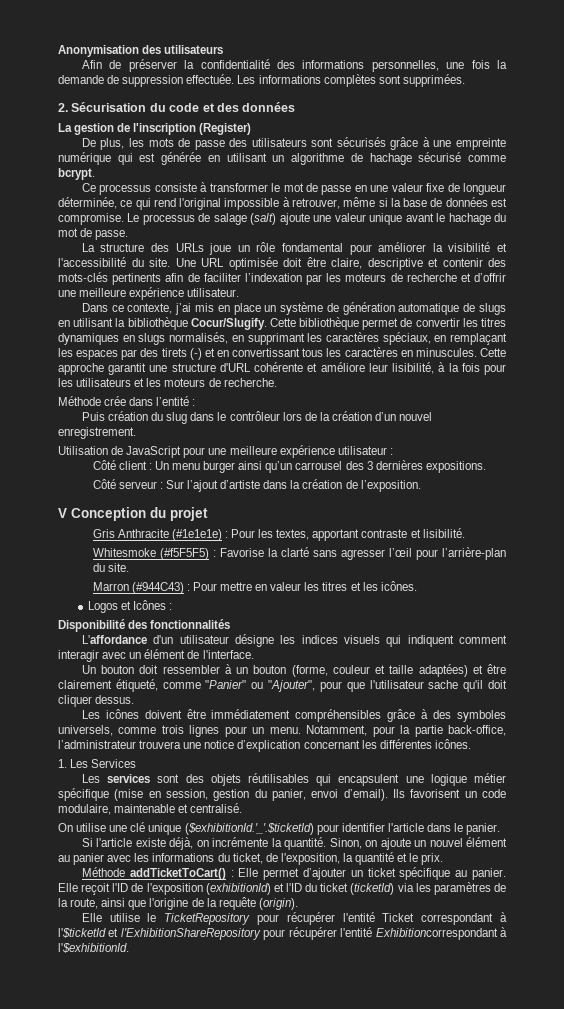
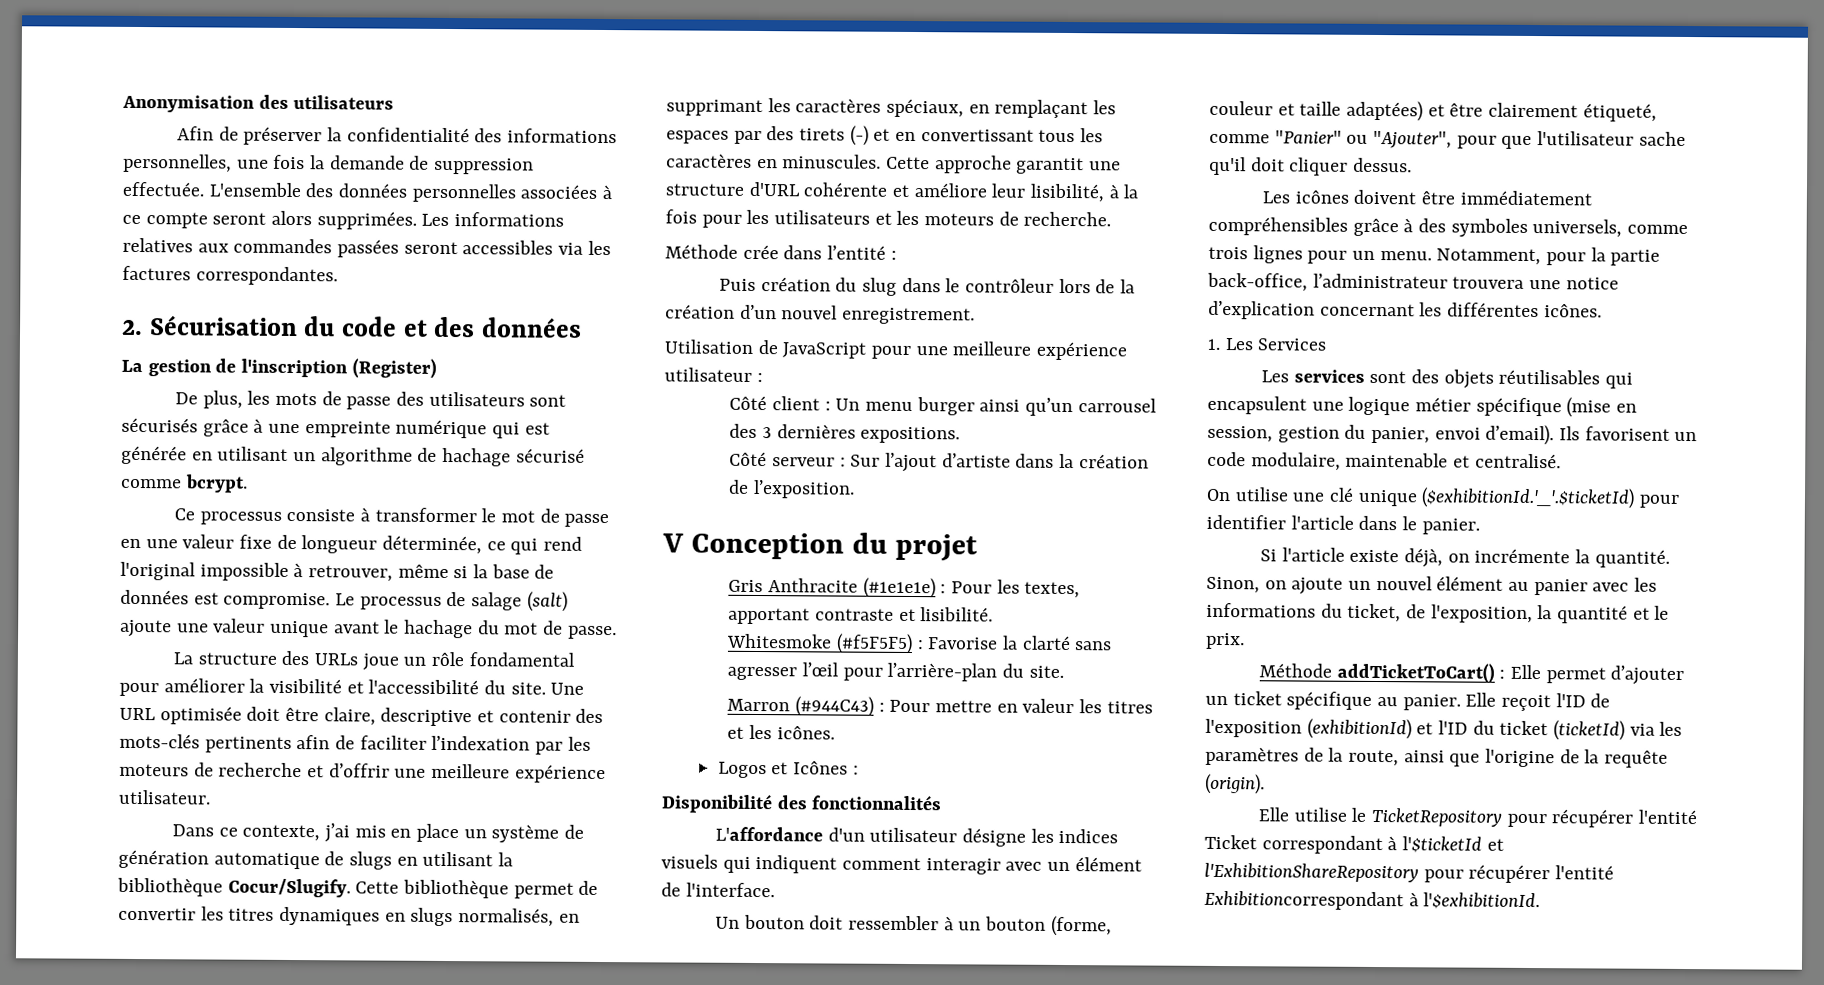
[237,74,465,87] Les informations complètes sont supprimées. -> [208,182,613,203] [122,210,565,230] [122,237,611,258] [122,265,338,286] L'ensemble des données personnelles associées à ce compte seront alors supprimées. Les informations relatives aux commandes passées seront accessibles via les factures correspondantes.

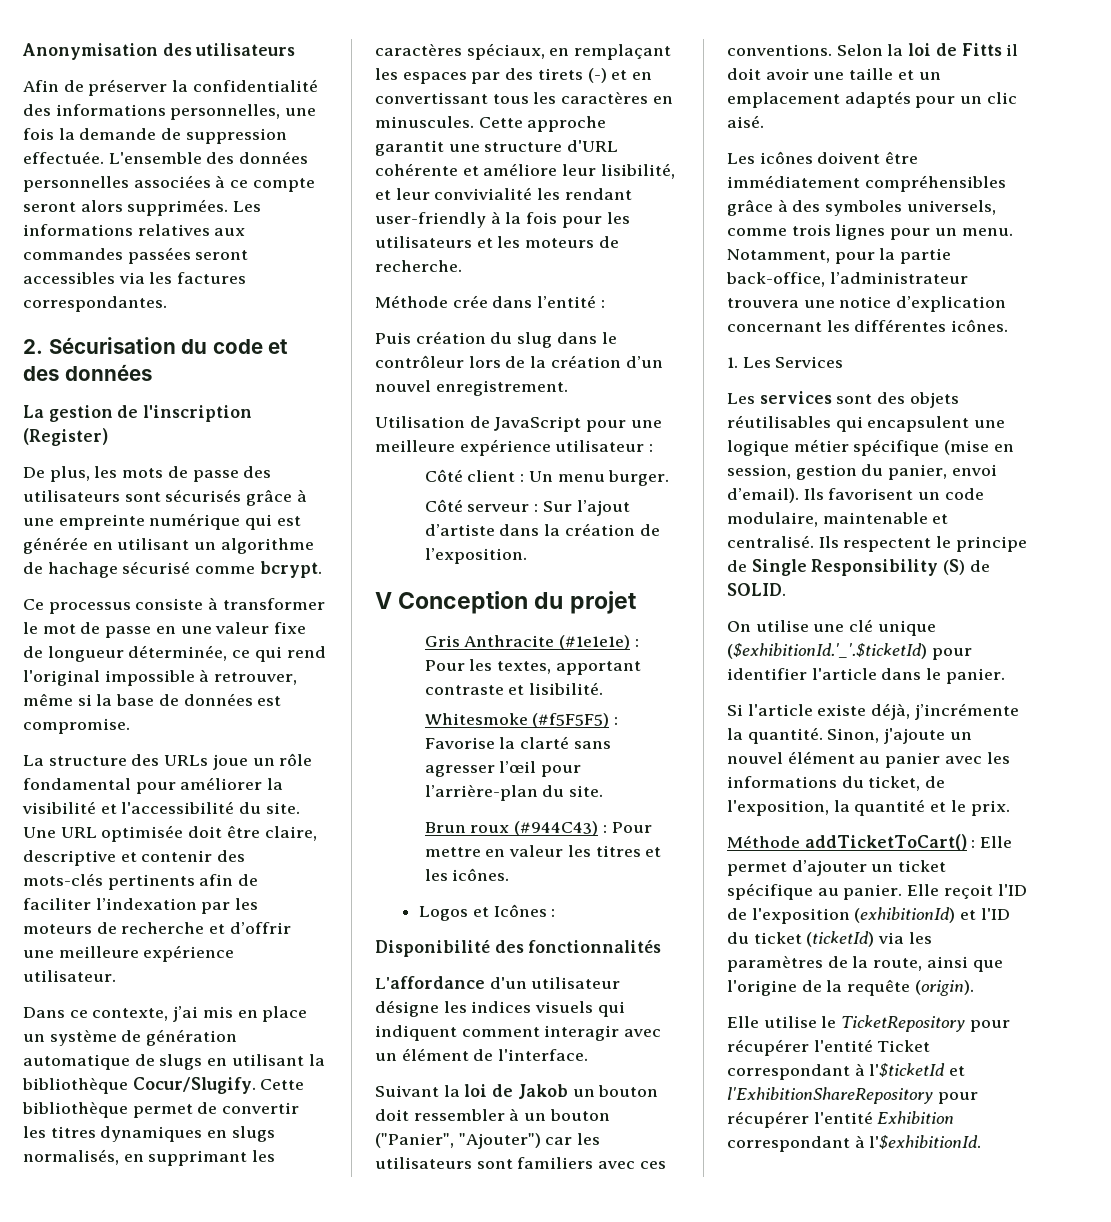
[335,591,568,612] [120,618,617,640] Le processus de salage (salt) ajoute une valeur unique avant le hachage du mot de passe. -> (130, 726) none
(1105, 193) none -> [375,187,632,200] [375,212,486,228] et leur convivialité les rendant user-friendly
[916,397,1157,417] [729,423,961,444] burger ainsi qu’un carrousel des 3 dernières expositions. -> [608,470,670,486] burger.
[727,698,791,712] Marron -> [424,822,510,833] Brun roux
[714,916,740,929] Un -> [375,1084,595,1099] Suivant la loi de Jakob un
[1050,915,1112,937] [1209,100,1657,122] [1209,130,1686,149] [1209,156,1413,176] (forme, couleur et taille adaptées) et être clairement étiqueté, comme "Panier" ou "Ajouter", pour que l'utilisateur sache qu'il doit cliquer dessus. -> [375,1133,601,1149] [375,1157,666,1169] [727,43,1019,56] [727,68,941,80] [727,91,1017,108] [727,115,764,128] ("Panier", "Ajouter") car les utilisateurs sont familiers avec ces conventions. Selon la loi de Fitts il doit avoir une taille et un emplacement adaptés pour un clic aisé.
(1561, 461) none -> [818,536,1027,552] [727,559,990,576] [727,583,786,596] Ils respectent le principe de Single Responsibility (S) de SOLID.
[1447,548,1571,564] on incrémente -> [914,703,1019,720] j’incrémente
[1264,577,1344,595] on ajoute -> [884,728,946,744] j'ajoute
[1204,890,1404,911] Exhibitioncorrespondant -> [877,1111,955,1124] [727,1136,850,1152] Exhibition correspondant

